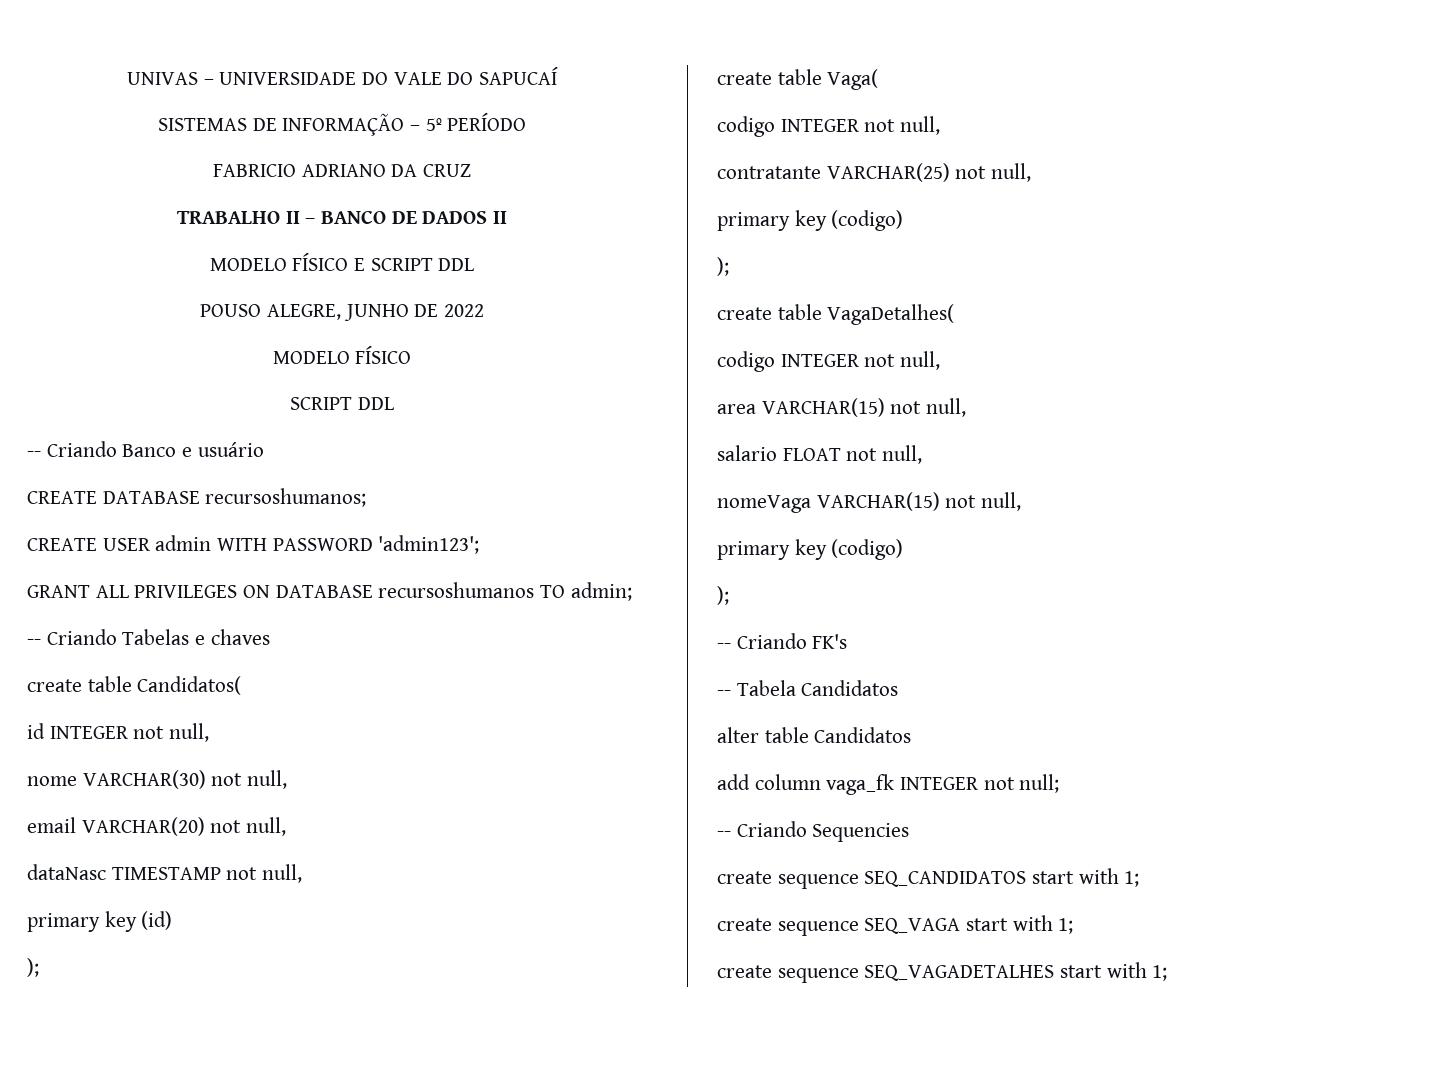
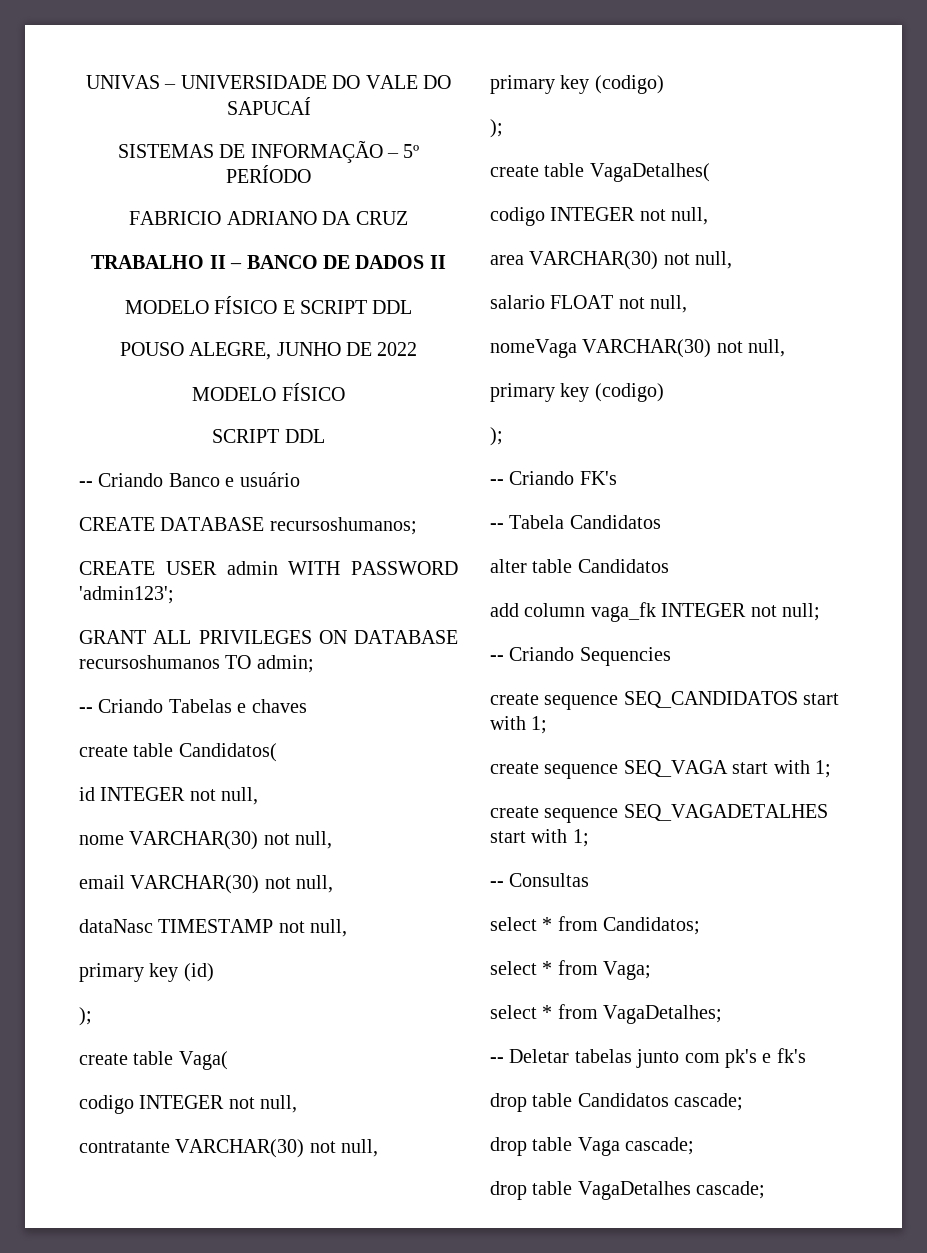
[81,817,205,836] VARCHAR(20) -> [130,875,260,894] VARCHAR(30)
[826,163,950,182] VARCHAR(25) -> [175,1139,305,1158] VARCHAR(30)
[761,398,885,417] VARCHAR(15) -> [529,251,659,270] VARCHAR(30)
[816,492,940,511] VARCHAR(15) -> [582,339,712,358] VARCHAR(30)
(1168, 973) none -> [490,873,590,887] [490,916,701,935] [490,960,652,980] [490,1004,723,1024] [490,1048,806,1068] [490,1093,744,1112] [490,1137,695,1156] [490,1181,766,1200] // -- Consultas // select * from Candidatos; // select * from Vaga; // select * from VagaDetalhes; // -- Deletar tabelas junto com pk's e fk's // drop table Candidatos cascade; // drop table Vaga cascade; // drop table VagaDetalhes cascade;

